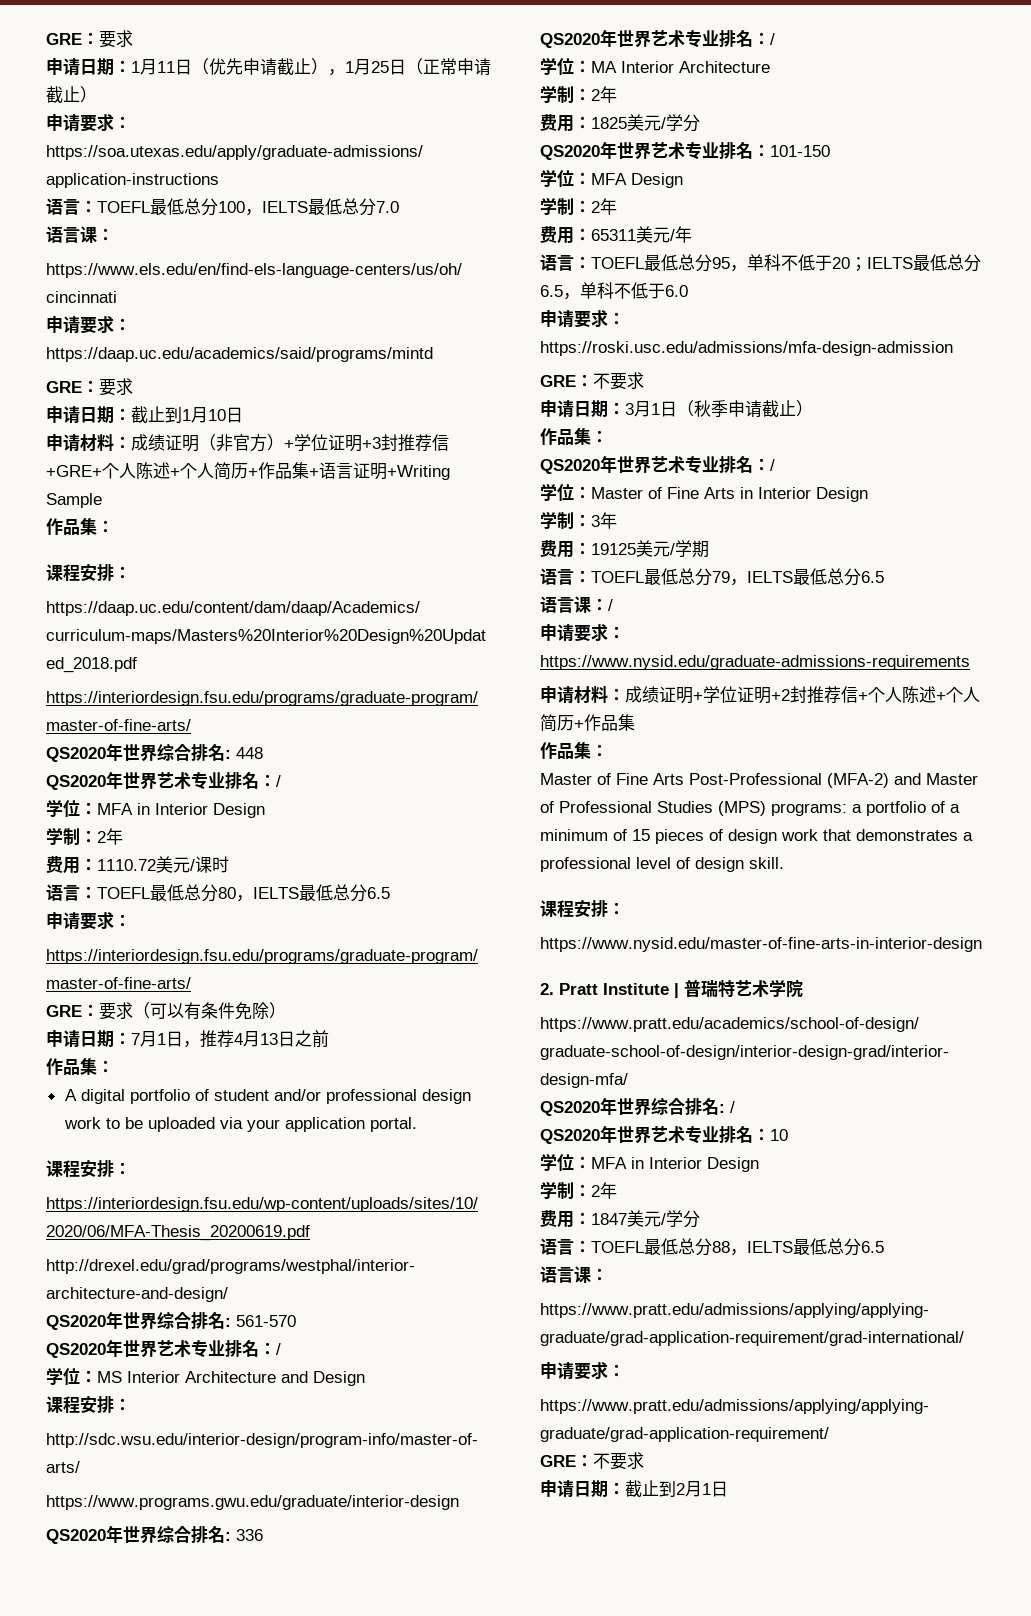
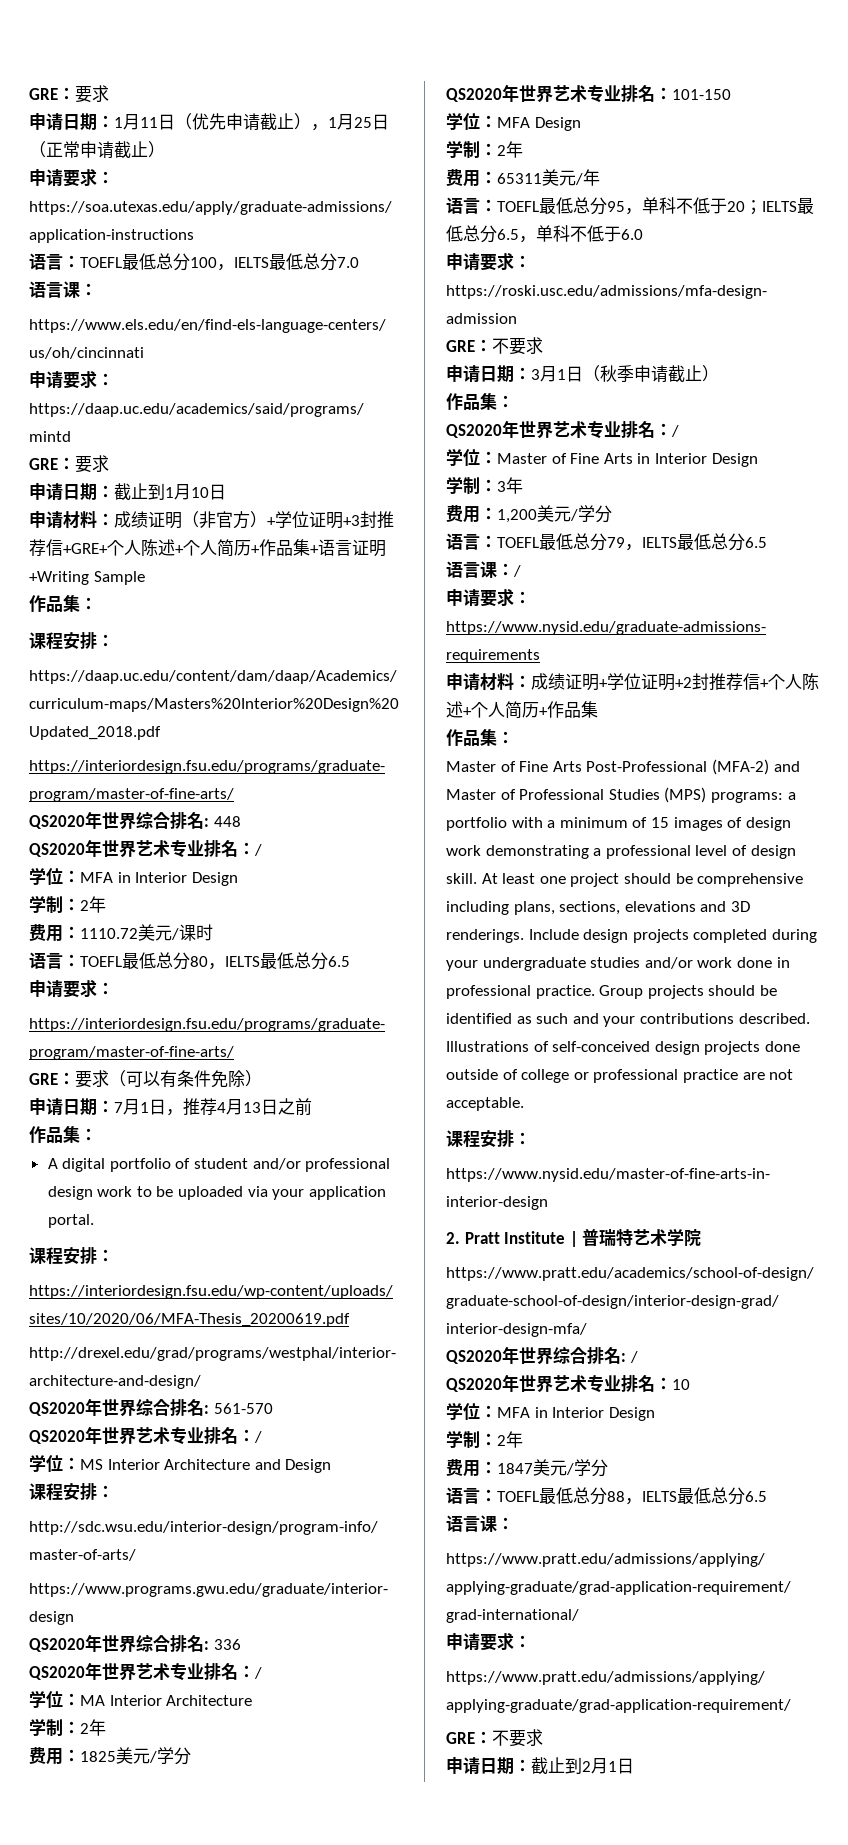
[591,540,709,558] 19125美元/学期 -> [497,505,612,523] 1,200美元/学分
[931,801,945,813] of -> [511,817,543,828] with
[655,829,704,844] pieces -> [673,817,723,831] images
[823,829,958,841] that demonstrates -> [485,845,589,859] demonstrating
(784, 863) none -> [481,873,804,887] [446,901,750,915] [446,929,817,943] [446,957,790,971] [446,985,777,999] [446,1013,810,1027] [446,1041,800,1055] [446,1069,794,1083] [446,1097,524,1111] At least one project should be comprehensive including plans, sections, elevations and 3D renderings. Include design projects completed during your undergraduate studies and/or work done in professional practice. Group projects should be identified as such and your contributions described. Illustrations of self-conceived design projects done outside of college or professional practice are not acceptable.

